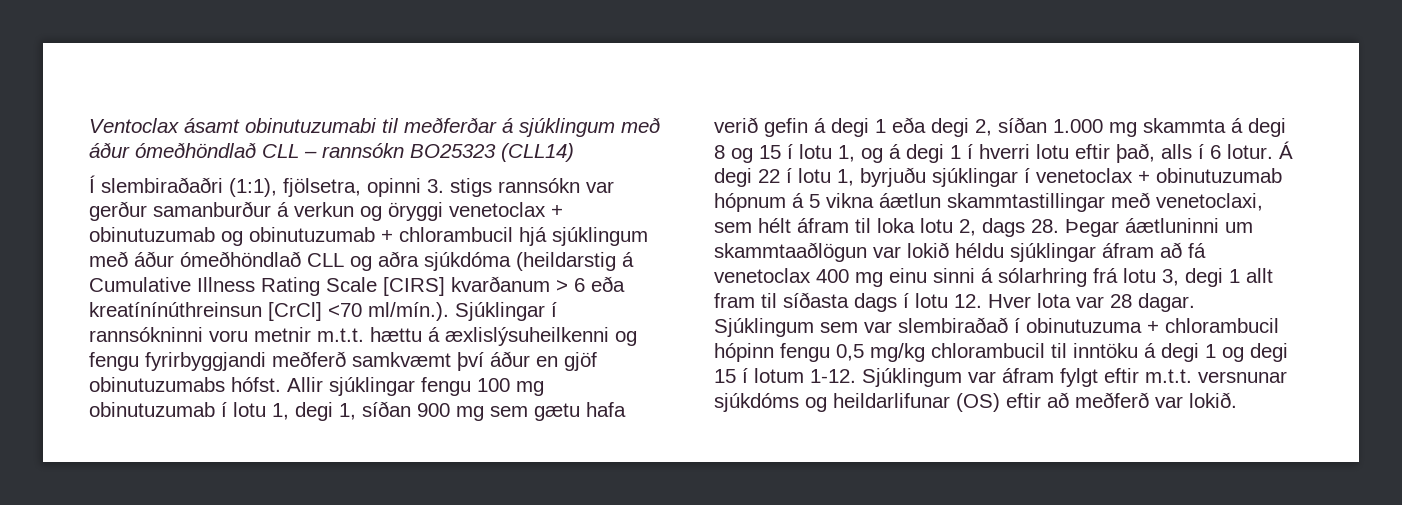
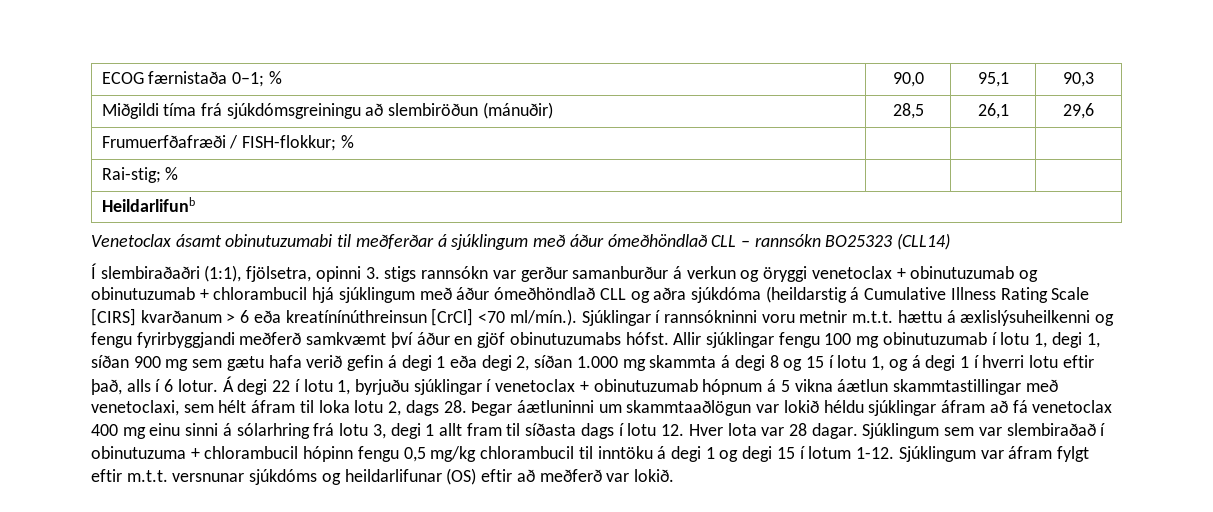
[89,118,179,133] Ventoclax -> [101,71,282,87] [892,72,924,87] [977,72,1009,87] [1063,72,1094,87] [101,102,553,119] [892,103,924,119] [977,103,1009,119] [1063,103,1094,119] [101,135,354,151] [101,167,179,183] [101,197,195,212] [91,234,171,247] ECOG færnistaða 0–1; % | 90,0 | 95,1 | 90,3 // Miðgildi tíma frá sjúkdómsgreiningu að slembiröðun (mánuðir) | 28,5 | 26,1 | 29,6 // Frumuerfðafræði / FISH-flokkur; % | | | // Rai-stig; % | | | // Heildarlifunb // Venetoclax

